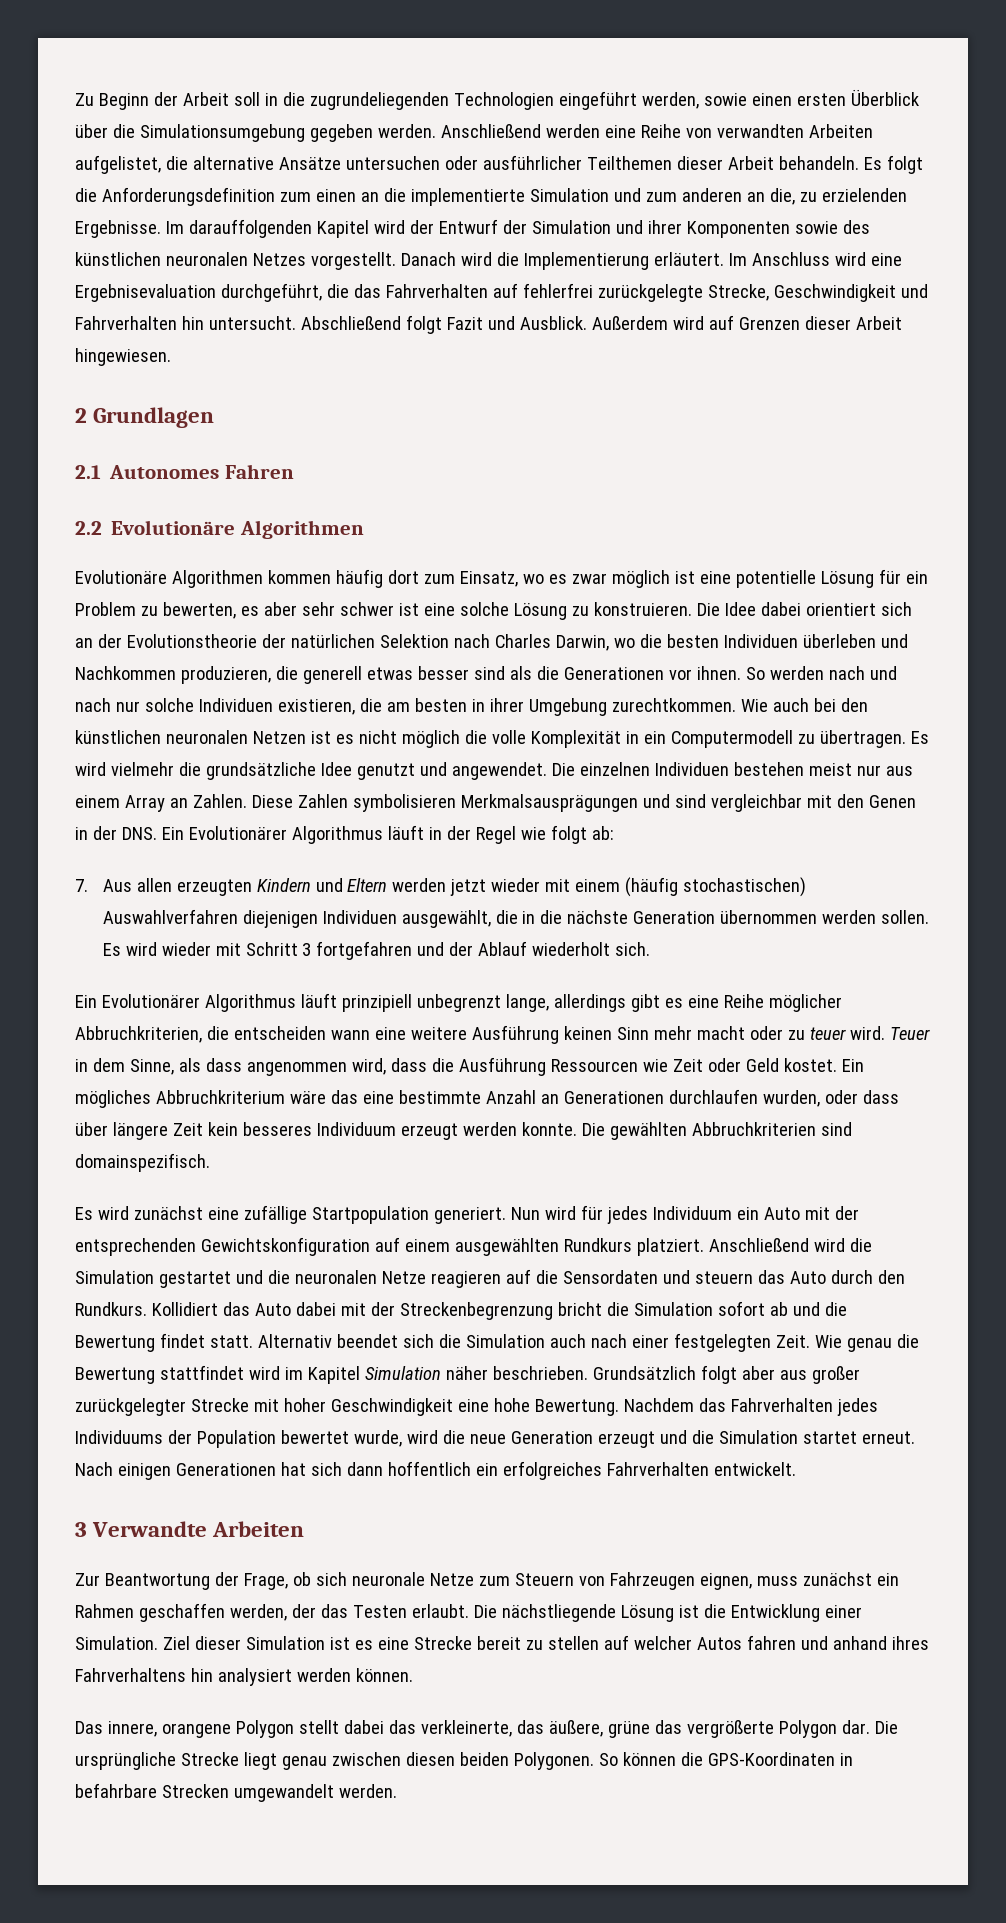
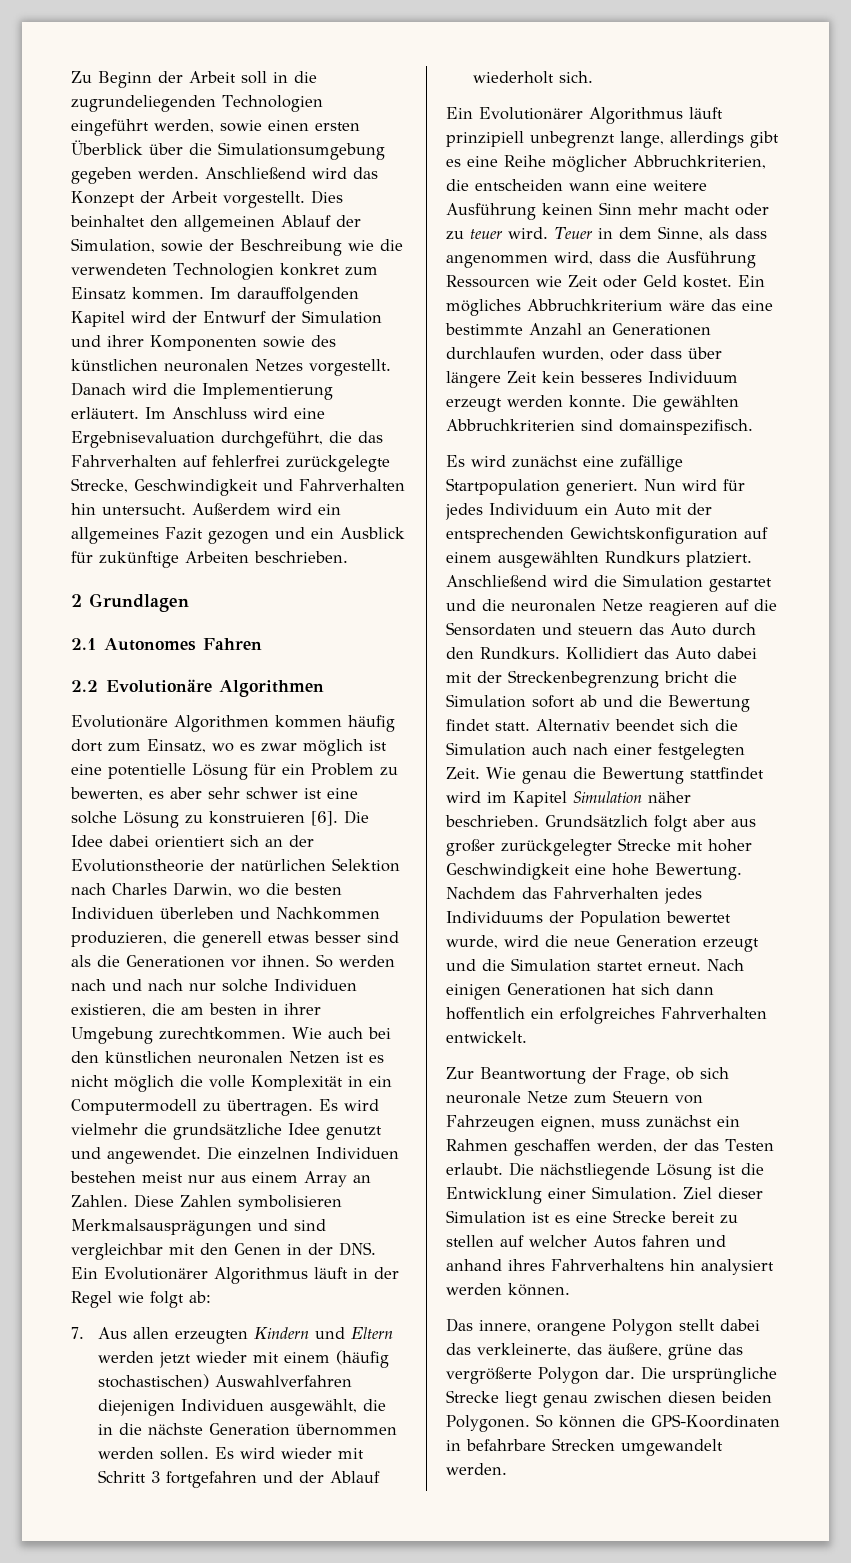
[545,124,873,138] [75,155,923,174] [75,187,907,206] [75,220,161,238] werden eine Reihe von verwandten Arbeiten aufgelistet, die alternative Ansätze untersuchen oder ausführlicher Teilthemen dieser Arbeit behandeln. Es folgt die Anforderungsdefinition zum einen an die implementierte Simulation und zum anderen an die, zu erzielenden Ergebnisse. -> [312,167,378,179] [71,190,343,208] [70,215,361,232] [71,238,403,256] [71,263,378,280] [71,287,204,300] wird das Konzept der Arbeit vorgestellt. Dies beinhaltet den allgemeinen Ablauf der Simulation, sowie der Beschreibung wie die verwendeten Technologien konkret zum Einsatz kommen.
[300,315,902,334] [75,348,171,366] Abschließend folgt Fazit und Ausblick. Außerdem wird auf Grenzen dieser Arbeit hingewiesen. -> [192,503,341,515] [71,527,405,544] [71,551,348,568] Außerdem wird ein allgemeines Fazit gezogen und ein Ausblick für zukünftige Arbeiten beschrieben.
[593,602,692,616] konstruieren. -> [209,811,338,826] konstruieren [6].
[75,1521,305,1537] // 3 Verwandte Arbeiten -> (527, 1037) none

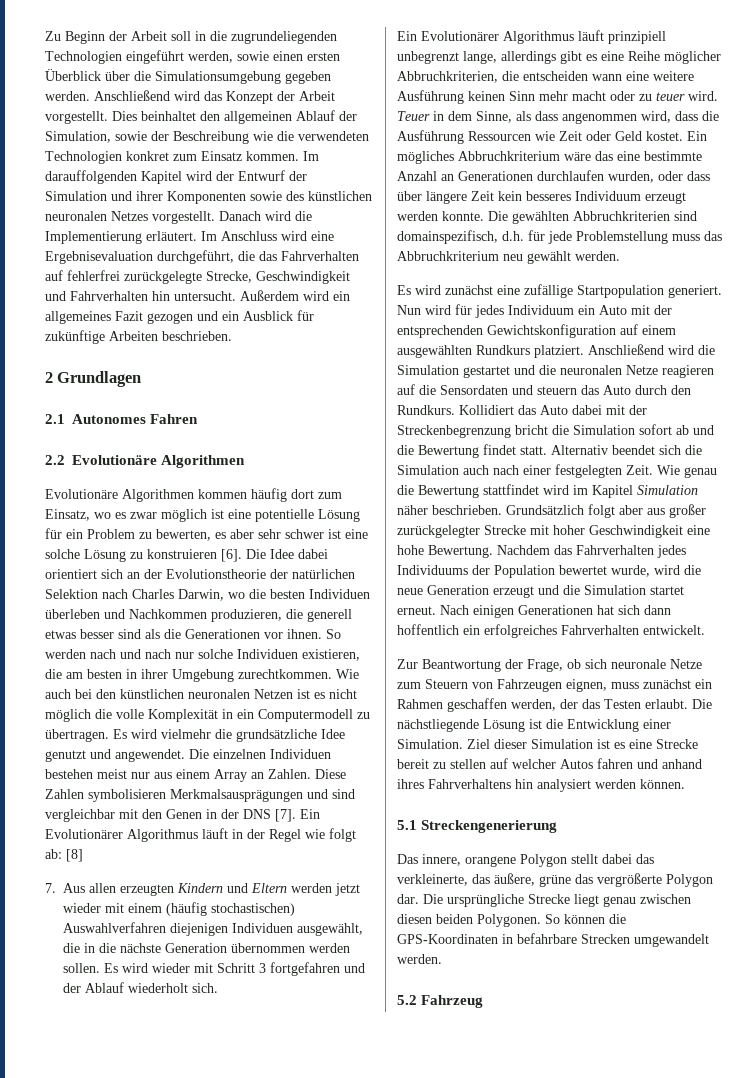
[339,1242,376,1256] DNS. -> [243,809,296,822] DNS [7].
(211, 1297) none -> [66,849,83,862] [8]
[619,419,753,435] domainspezifisch. -> [397,230,722,244] [397,251,620,264] domainspezifisch, d.h. für jede Problemstellung muss das Abbruchkriterium neu gewählt werden.
(570, 1289) none -> [397,820,558,833] // 5.1 Streckengenerierung
(507, 1469) none -> [397,995,484,1008] // 5.2 Fahrzeug

